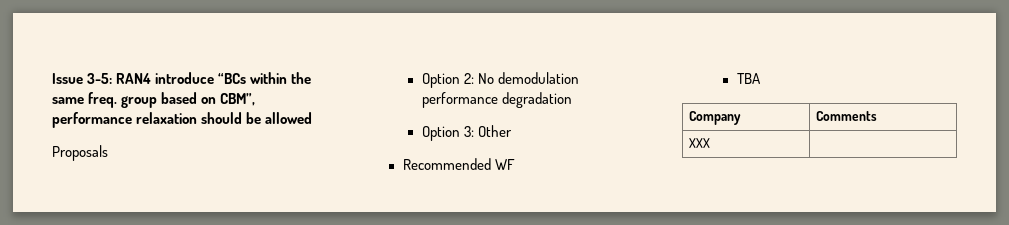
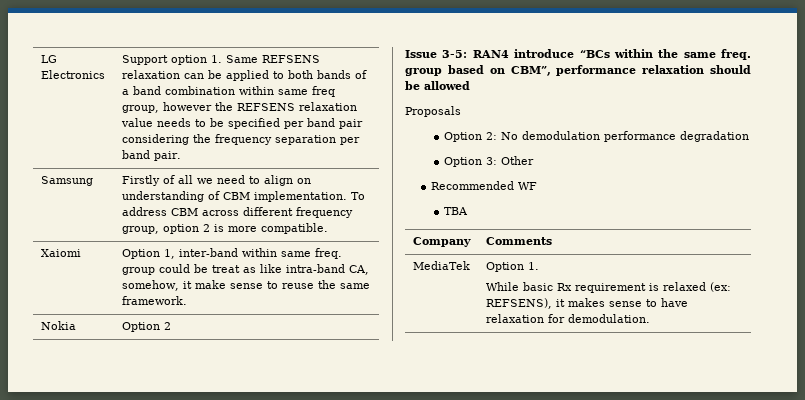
(52, 78) none -> [40,55,57,63] [40,70,105,79] [121,55,320,65] [121,70,367,81] [121,86,335,97] [121,102,357,113] [120,118,363,129] [121,134,360,145] [121,150,181,161] [40,176,93,186] [121,175,311,186] [121,191,365,202] [121,207,353,218] [121,223,328,234] [40,249,81,257] [121,248,342,259] [121,264,369,275] [121,280,370,291] [121,296,187,305] [40,321,76,330] [121,322,171,332] LG Electronics | Support option 1. Same REFSENS relaxation can be applied to both bands of a band combination within same freq group, however the REFSENS relaxation value needs to be specified per band pair considering the frequency separation per band pair. // Samsung | Firstly of all we need to align on understanding of CBM implementation. To address CBM across different frequency group, option 2 is more compatible. // Xaiomi | Option 1, inter-band within same freq. group could be treat as like intra-band CA, somehow, it make sense to reuse the same framework. // Nokia | Option 2 //
[689,138,711,148] XXX | -> [412,261,470,270] [485,262,539,272] [485,282,731,293] [485,298,688,309] [485,314,650,323] MediaTek | Option 1. // While basic Rx requirement is relaxed (ex: REFSENS), it makes sense to have relaxation for demodulation.

